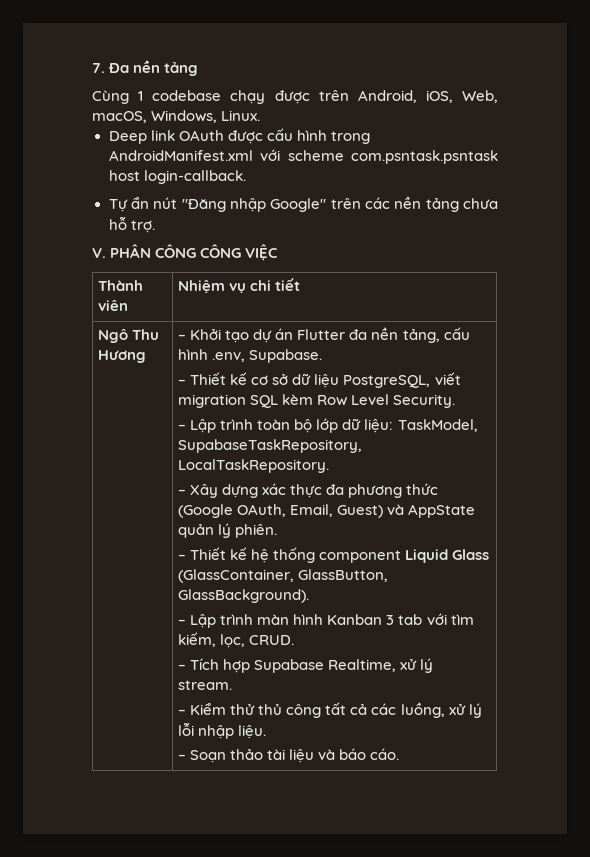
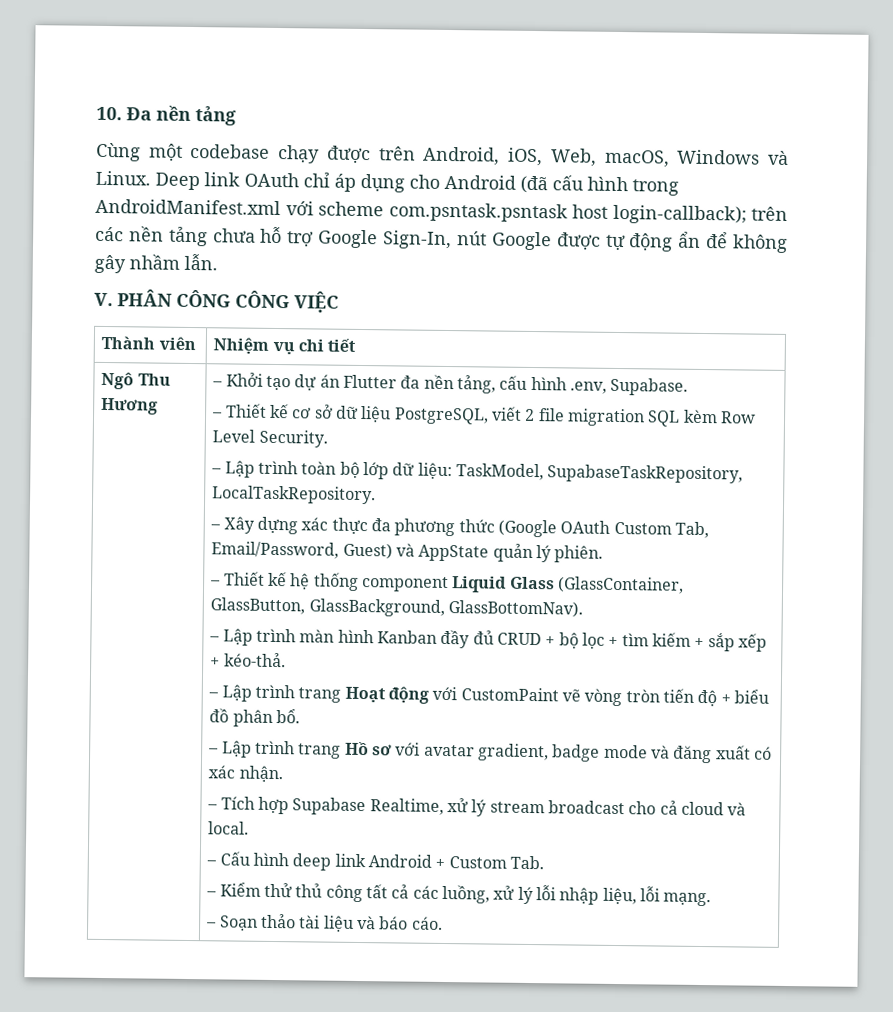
[92,63,105,73] 7. -> [96,106,122,121] 10.
[138,91,144,101] 1 -> [148,143,183,161] một
[151,110,218,123] Windows, -> [677,149,790,165] Windows và
(261, 115) // -> (151, 178) none
[227,130,263,144] được -> [303,172,548,194] chỉ áp dụng cho Android (đã
[143,170,246,184] [108,196,327,212] login-callback. // Tự ẩn nút "Đăng nhập Google" -> [612,204,747,225] login-callback);
[130,220,155,233] trợ. -> [287,229,789,253] [94,253,218,274] trợ Google Sign-In, nút Google được tự động ẩn để không gây nhầm lẫn.
(461, 378) none -> [525,408,565,422] 2 file
[237,504,334,517] OAuth, Email, -> [560,520,709,539] [211,541,340,559] OAuth Custom Tab, Email/Password,
[178,589,310,603] GlassBackground). -> [308,598,584,618] GlassBackground, GlassBottomNav).
[386,613,474,625] [178,632,295,648] 3 tab với tìm kiếm, lọc, CRUD. -> [440,629,767,652] [210,652,286,668] [208,684,769,707] [209,708,301,727] [208,740,772,764] [208,765,283,783] đầy đủ CRUD + bộ lọc + tìm kiếm + sắp xếp + kéo-thả. // – Lập trình trang Hoạt động với CustomPaint vẽ vòng tròn tiến độ + biểu đồ phân bổ. // – Lập trình trang Hồ sơ với avatar gradient, badge mode và đăng xuất có xác nhận.
[178,680,233,690] stream. -> [489,800,747,816] [208,821,250,835] [206,851,545,871] stream broadcast cho cả cloud và local. // – Cấu hình deep link Android + Custom Tab.
[238,725,267,739] liệu. -> [602,886,712,907] liệu, lỗi mạng.

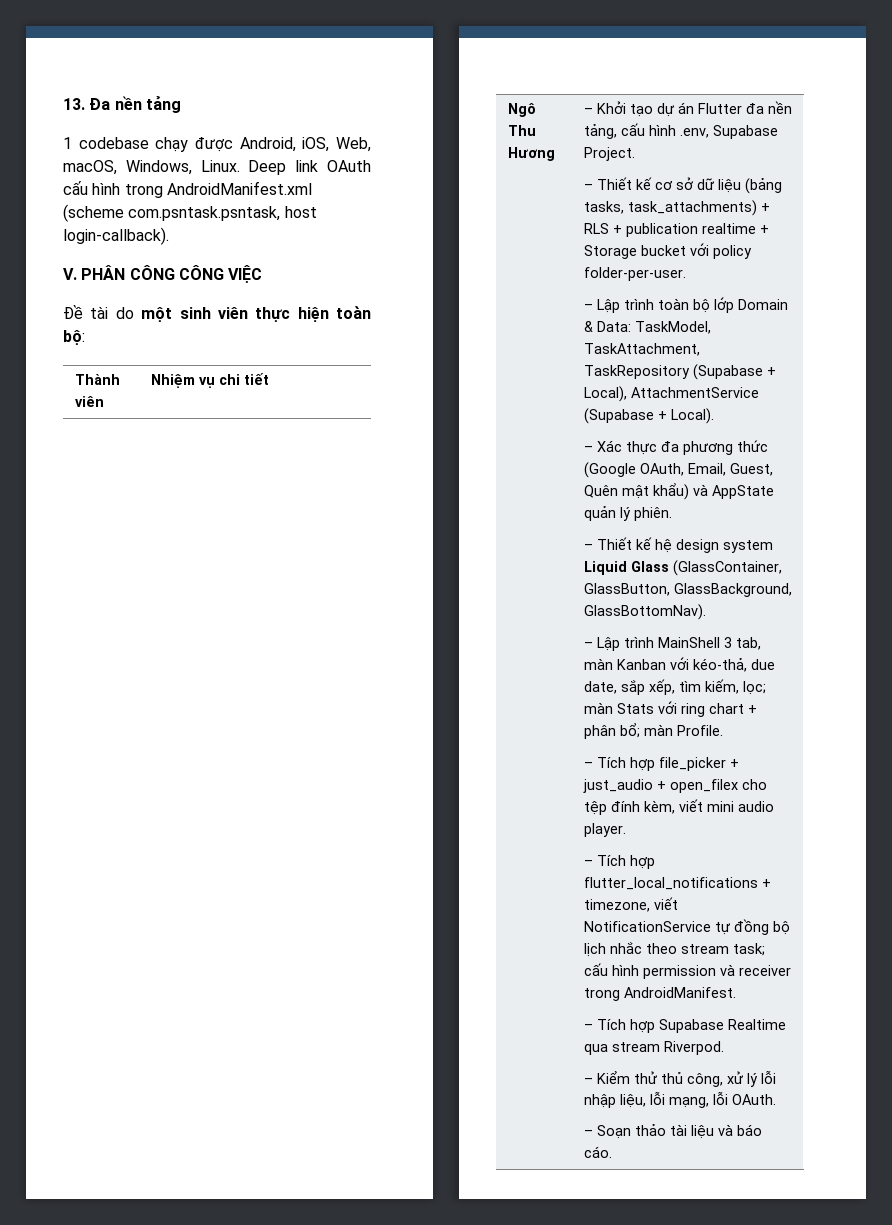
[96,106,122,121] 10. -> [63,98,85,110] 13.
[96,142,183,162] Cùng một -> [63,137,72,149] 1
[378,146,416,161] trên -> (233, 144) none
[677,149,790,165] Windows và -> [125,160,192,175] Windows,
[303,172,679,196] [95,198,788,225] [95,226,789,253] [94,253,218,274] chỉ áp dụng cho Android (đã cấu hình trong AndroidManifest.xml với scheme com.psntask.psntask host login-callback); trên các nền tảng chưa hỗ trợ Google Sign-In, nút Google được tự động ẩn để không gây nhầm lẫn. -> [63,181,312,198] [63,204,317,222] [63,227,169,245] cấu hình trong AndroidManifest.xml (scheme com.psntask.psntask, host login-callback).
(339, 302) none -> [63,305,371,322] [63,330,85,345] // Đề tài do một sinh viên thực hiện toàn bộ:
[610,377,689,396] Supabase. -> [712,125,778,139] [583,147,635,161] Supabase Project.
[393,406,756,427] [212,429,328,448] PostgreSQL, viết 2 file migration SQL kèm Row Level Security. -> [744,178,782,194] [583,200,770,216] [583,223,769,237] [583,243,752,259] [583,267,686,281] (bảng tasks, task_attachments) + RLS + publication realtime + Storage bucket với policy folder-per-user.
[392,462,744,484] [212,485,377,505] [210,516,329,535] dữ liệu: TaskModel, SupabaseTaskRepository, LocalTaskRepository. // – Xây dựng xác -> [737,299,788,310] [583,321,711,334] [583,343,700,356] [583,364,776,380] [583,386,759,402] [583,408,714,424] [583,440,622,452] Domain & Data: TaskModel, TaskAttachment, TaskRepository (Supabase + Local), AttachmentService (Supabase + Local). // – Xác
[560,520,709,539] [211,541,393,560] OAuth Custom Tab, Email/Password, Guest) -> [639,463,773,476] [583,483,689,500] OAuth, Email, Guest, Quên mật khẩu)
[313,572,450,593] thống component -> [675,539,773,553] design system
[299,629,767,652] [210,652,286,668] [208,684,769,707] [209,708,301,727] [208,740,772,764] [208,765,283,783] [207,796,747,817] [208,821,250,835] [206,851,545,871] màn hình Kanban đầy đủ CRUD + bộ lọc + tìm kiếm + sắp xếp + kéo-thả. // – Lập trình trang Hoạt động với CustomPaint vẽ vòng tròn tiến độ + biểu đồ phân bổ. // – Lập trình trang Hồ sơ với avatar gradient, badge mode và đăng xuất có xác nhận. // – Tích hợp Supabase Realtime, xử lý stream broadcast cho cả cloud và local. // – Cấu hình deep link Android + Custom Tab. -> [657,637,761,650] [583,657,775,672] [583,679,766,695] [583,701,757,717] [583,723,723,739] [583,757,739,771] [582,779,767,793] [583,799,774,815] [583,823,626,837] [583,855,655,869] [583,877,771,890] [583,897,678,912] [583,919,790,935] [583,942,765,957] [583,963,791,979] [583,987,736,1001] [583,1019,786,1033] [583,1041,724,1055] MainShell 3 tab, màn Kanban với kéo-thả, due date, sắp xếp, tìm kiếm, lọc; màn Stats với ring chart + phân bổ; màn Profile. // – Tích hợp file_picker + just_audio + open_filex cho tệp đính kèm, viết mini audio player. // – Tích hợp flutter_local_notifications + timezone, viết NotificationService tự đồng bộ lịch nhắc theo stream task; cấu hình permission và receiver trong AndroidManifest. // – Tích hợp Supabase Realtime qua stream Riverpod.
[325,884,491,904] công tất cả các luồng, -> [686,1073,723,1087] công,
[663,892,712,907] mạng. -> [668,1091,776,1108] mạng, lỗi OAuth.

